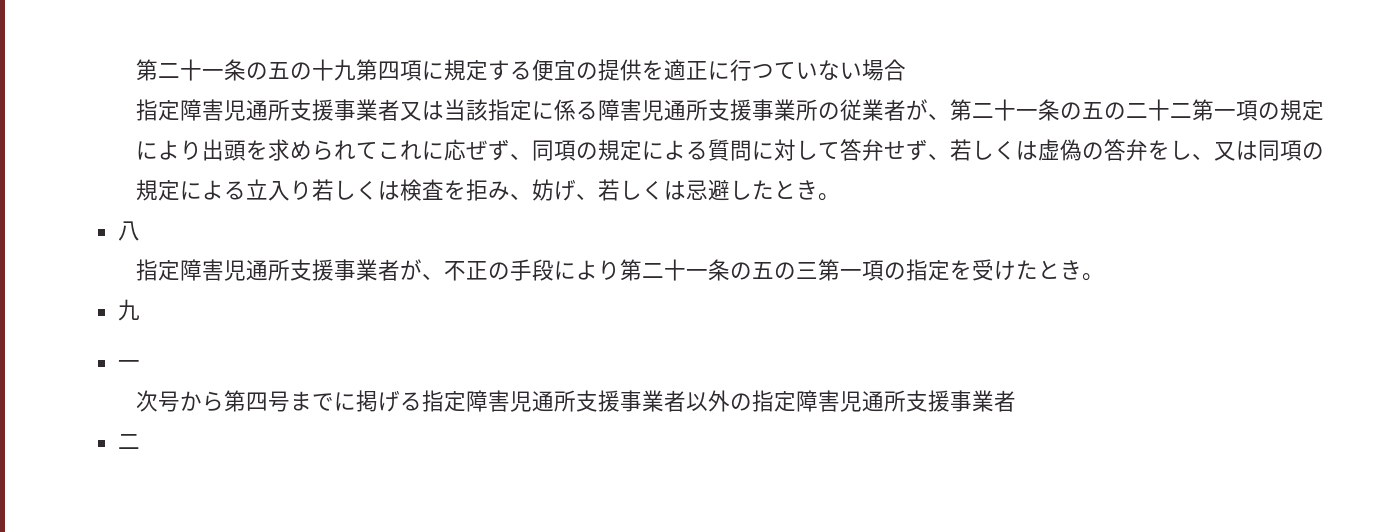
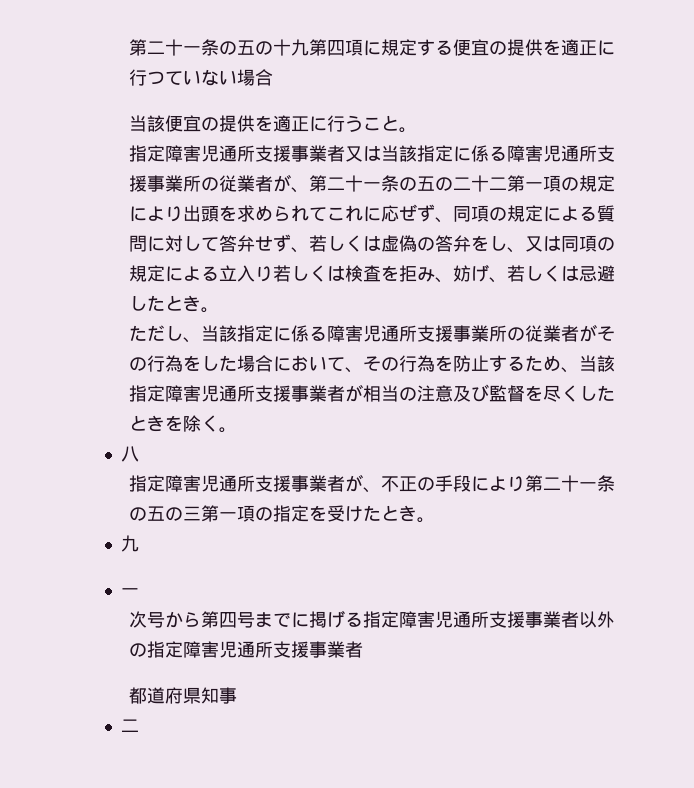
(907, 70) none -> [129,115,418,133] // 当該便宜の提供を適正に行うこと。
(841, 197) none -> [129,324,616,343] [129,355,616,373] [129,384,616,402] [129,415,238,433] // ただし、当該指定に係る障害児通所支援事業所の従業者がその行為をした場合において、その行為を防止するため、当該指定障害児通所支援事業者が相当の注意及び監督を尽くしたときを除く。
(1017, 401) none -> [129,687,238,704] // 都道府県知事

